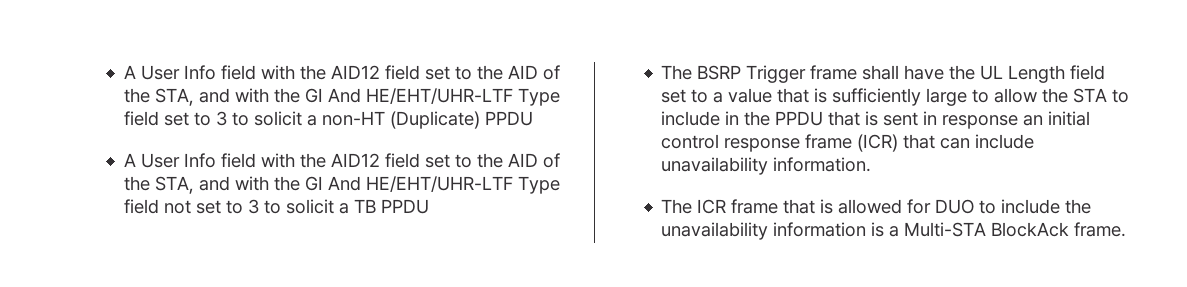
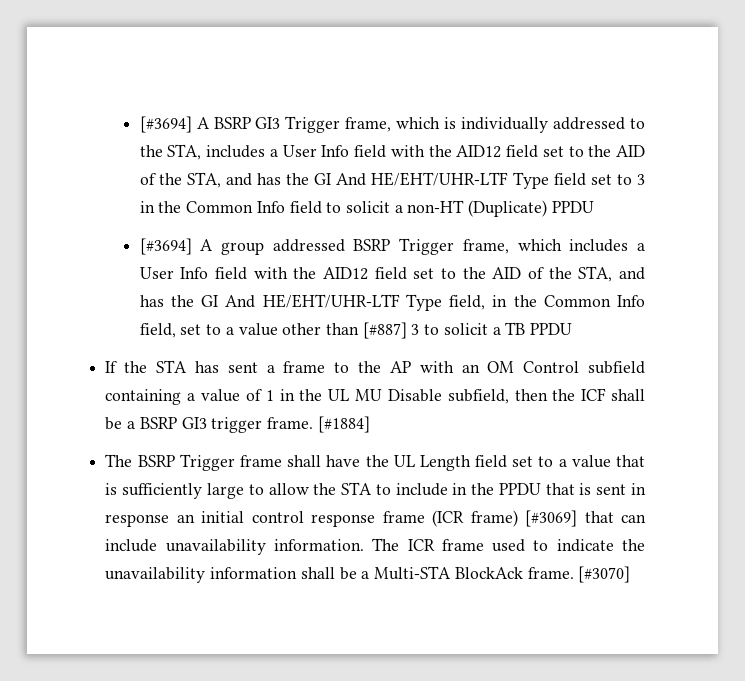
[123,65,136,79] A -> [139,116,645,133] [139,144,278,160] [#3694] A BSRP GI3 Trigger frame, which is individually addressed to the STA, includes a
[234,88,269,103] with -> [257,173,282,185] has
(227, 118) none -> [139,201,322,214] in the Common Info field
[123,153,136,167] A -> [139,238,646,255] [#3694] A group addressed BSRP Trigger frame, which includes a
[234,176,560,194] [123,199,243,214] with the GI And HE/EHT/UHR-LTF Type field not set to -> [139,294,646,311] [139,322,407,339] has the GI And HE/EHT/UHR-LTF Type field, in the Common Info field, set to a value other than [#887]
(429, 206) none -> [105,360,646,374] [105,388,645,405] [105,416,370,433] // If the STA has sent a frame to the AP with an OM Control subfield containing a value of 1 in the UL MU Disable subfield, then the ICF shall be a BSRP GI3 trigger frame. [#1884]
[857,134,899,152] (ICR) -> [432,510,578,527] (ICR frame) [#3069]
(872, 164) // -> (365, 545) none
[783,199,1061,214] that is allowed for DUO to include -> [492,539,614,552] used to indicate
[871,222,885,237] is -> [300,567,357,580] shall be
(1127, 229) none -> [578,566,631,583] [#3070]

